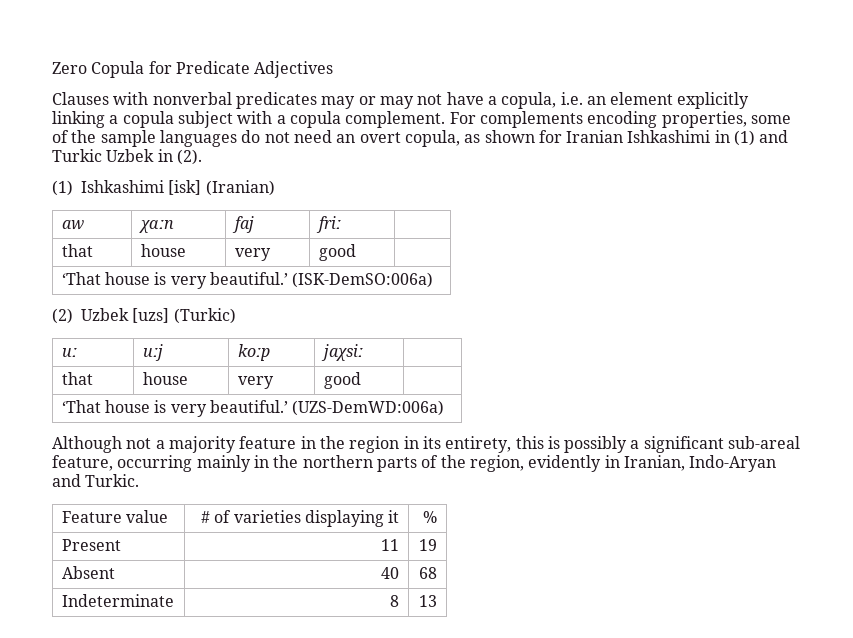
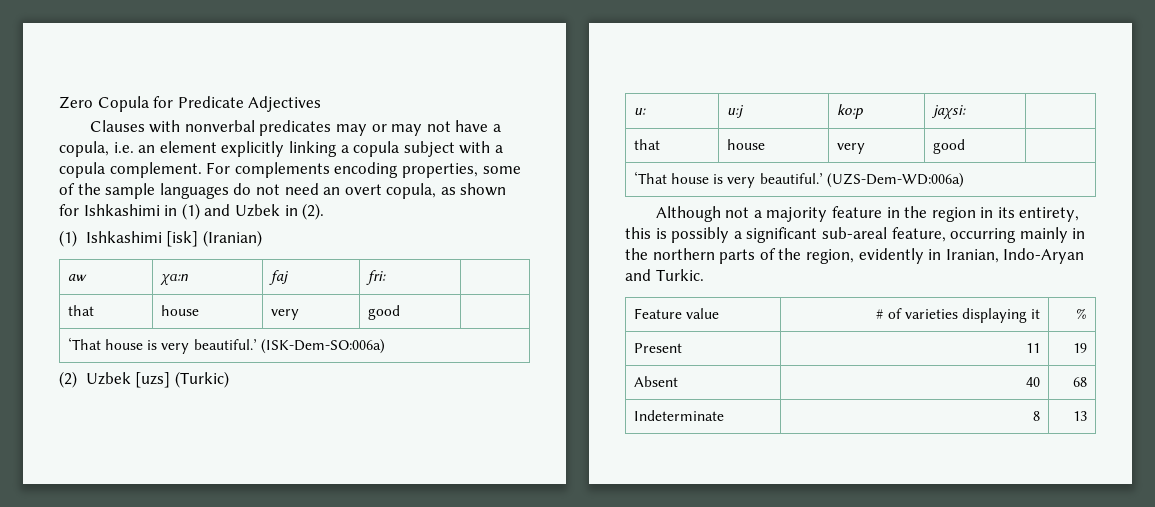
[566,130,624,143] Iranian -> (79, 210) none
[52,149,102,162] Turkic -> (231, 210) none
[292,272,434,288] (ISK-DemSO:006a) -> [260,339,385,354] (ISK-Dem-SO:006a)
[292,400,445,416] (UZS-DemWD:006a) -> [826,173,964,188] (UZS-Dem-WD:006a)

